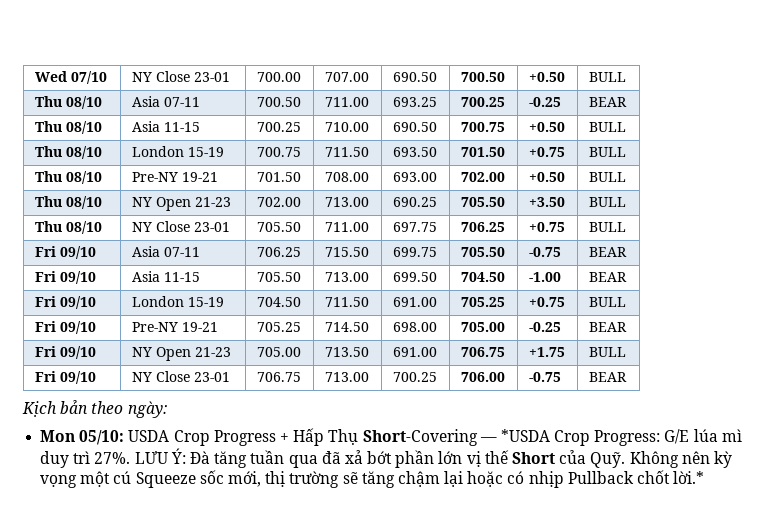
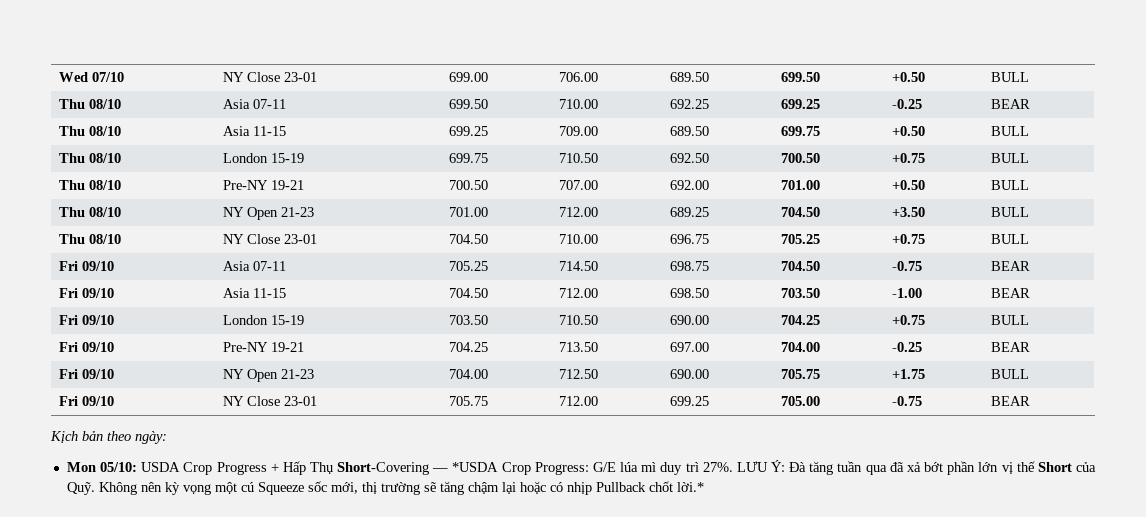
[256,72,301,82] [324,72,369,82] [392,72,437,82] [460,72,505,82] 700.00 | 707.00 | 690.50 | 700.50 -> [448,72,488,82] [558,72,598,82] [669,72,709,82] [780,72,820,82] 699.00 | 706.00 | 689.50 | 699.50
[256,97,301,107] [324,97,369,107] [392,97,437,107] [460,97,505,107] 700.50 | 711.00 | 693.25 | 700.25 -> [448,99,488,109] [558,99,598,109] [669,99,709,109] [780,99,820,109] 699.50 | 710.00 | 692.25 | 699.25
[256,122,301,132] [324,122,369,132] [392,122,437,132] [460,122,505,132] 700.25 | 710.00 | 690.50 | 700.75 -> [448,126,488,136] [558,126,598,136] [669,126,709,136] [780,126,820,136] 699.25 | 709.00 | 689.50 | 699.75
[256,147,301,157] [324,147,369,157] [392,147,437,157] [460,147,505,157] 700.75 | 711.50 | 693.50 | 701.50 -> [448,153,488,163] [558,153,598,163] [669,153,709,163] [780,153,820,163] 699.75 | 710.50 | 692.50 | 700.50
[256,172,301,182] [324,172,369,182] [392,172,437,182] [460,172,505,182] 701.50 | 708.00 | 693.00 | 702.00 -> [448,180,488,190] [558,180,598,190] [669,180,709,190] [780,180,820,190] 700.50 | 707.00 | 692.00 | 701.00
[256,197,301,207] [324,197,369,207] [392,197,437,207] [460,197,505,207] 702.00 | 713.00 | 690.25 | 705.50 -> [448,207,488,217] [558,207,598,217] [669,207,709,217] [780,207,820,217] 701.00 | 712.00 | 689.25 | 704.50
[256,222,301,232] [324,222,369,232] [392,222,437,232] [460,222,505,232] 705.50 | 711.00 | 697.75 | 706.25 -> [448,234,488,244] [558,234,598,244] [669,234,709,244] [780,234,820,244] 704.50 | 710.00 | 696.75 | 705.25
[256,247,301,257] [324,247,369,257] [392,247,437,257] [460,247,505,257] 706.25 | 715.50 | 699.75 | 705.50 -> [448,261,488,271] [558,261,598,271] [669,261,709,271] [780,261,820,271] 705.25 | 714.50 | 698.75 | 704.50
[256,272,301,282] [324,272,369,282] [392,272,437,282] [460,272,505,282] 705.50 | 713.00 | 699.50 | 704.50 -> [448,288,488,298] [558,288,598,298] [669,288,709,298] [780,288,820,298] 704.50 | 712.00 | 698.50 | 703.50
[256,297,301,307] [324,297,369,307] [392,297,437,307] [460,297,505,307] 704.50 | 711.50 | 691.00 | 705.25 -> [448,315,488,325] [558,315,598,325] [669,315,709,325] [780,315,820,325] 703.50 | 710.50 | 690.00 | 704.25
[256,322,301,332] [324,322,369,332] [392,322,437,332] [460,322,505,332] 705.25 | 714.50 | 698.00 | 705.00 -> [448,342,488,352] [558,342,598,352] [669,342,709,352] [780,342,820,352] 704.25 | 713.50 | 697.00 | 704.00
[256,347,301,357] [324,347,369,357] [392,347,437,357] [460,347,505,357] 705.00 | 713.50 | 691.00 | 706.75 -> [448,369,488,379] [558,369,598,379] [669,369,709,379] [780,369,820,379] 704.00 | 712.50 | 690.00 | 705.75
[256,372,301,382] [324,372,369,382] [392,372,437,382] [460,372,505,382] 706.75 | 713.00 | 700.25 | 706.00 -> [448,396,488,406] [558,396,598,406] [669,396,709,406] [780,396,820,406] 705.75 | 712.00 | 699.25 | 705.00

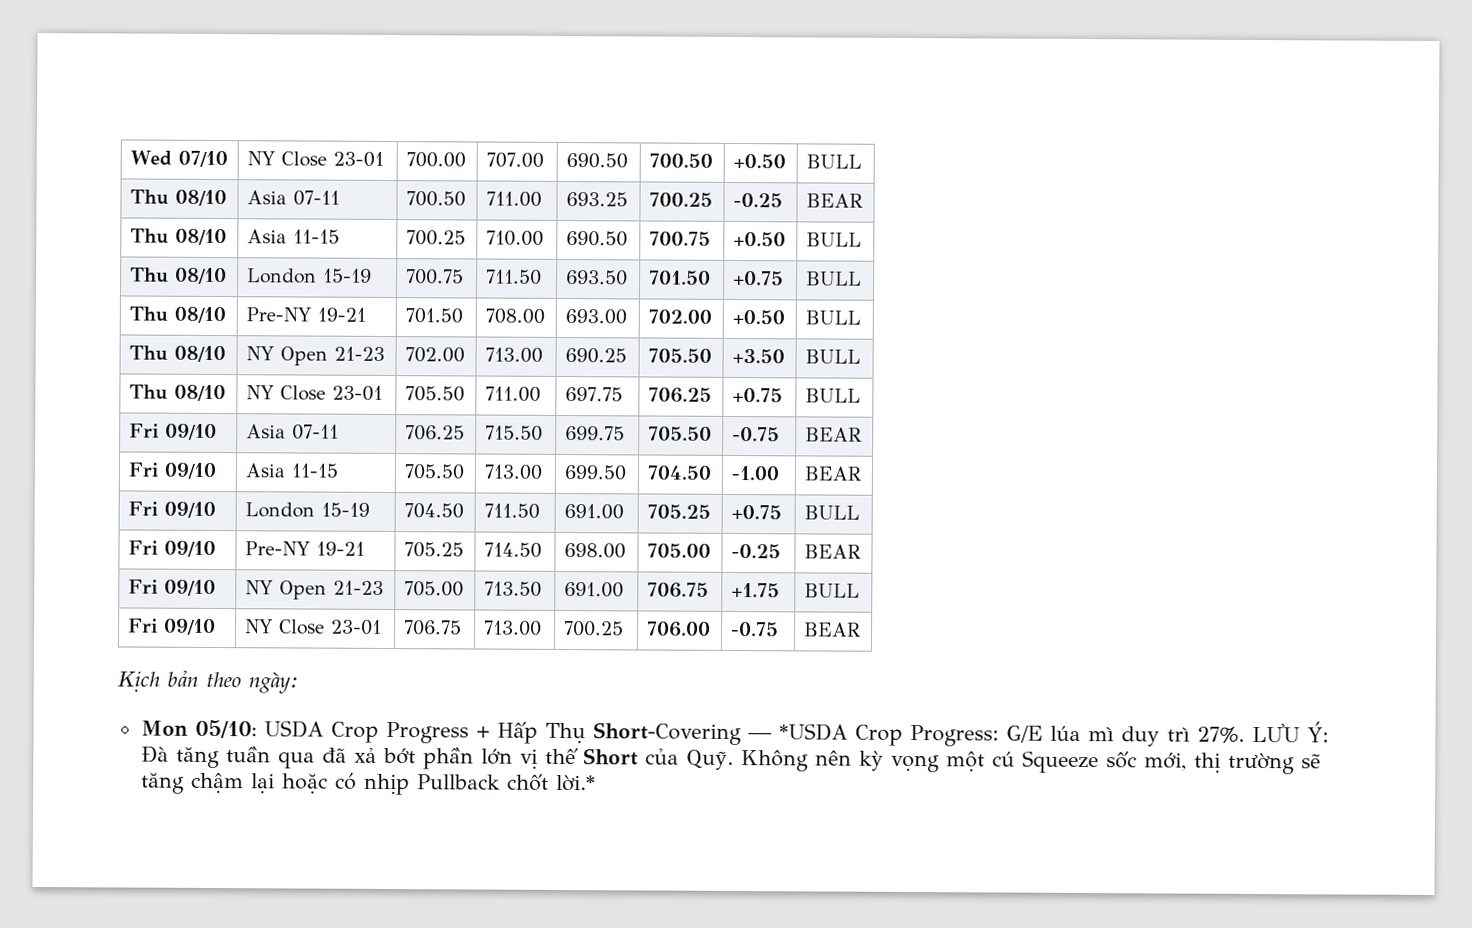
[448,72,488,82] [558,72,598,82] [669,72,709,82] [780,72,820,82] 699.00 | 706.00 | 689.50 | 699.50 -> [406,152,467,168] [486,152,545,168] [566,153,629,169] [649,153,714,168] 700.00 | 707.00 | 690.50 | 700.50
[448,99,488,109] [558,99,598,109] [669,99,709,109] [780,99,820,109] 699.50 | 710.00 | 692.25 | 699.25 -> [406,191,467,207] [486,191,543,207] [566,192,629,207] [649,192,714,207] 700.50 | 711.00 | 693.25 | 700.25
[448,126,488,136] [558,126,598,136] [669,126,709,136] [780,126,820,136] 699.25 | 709.00 | 689.50 | 699.75 -> [406,230,467,246] [486,230,545,246] [566,231,629,247] [649,231,712,246] 700.25 | 710.00 | 690.50 | 700.75
[448,153,488,163] [558,153,598,163] [669,153,709,163] [780,153,820,163] 699.75 | 710.50 | 692.50 | 700.50 -> [406,269,465,285] [486,269,543,285] [566,270,629,286] [649,270,712,285] 700.75 | 711.50 | 693.50 | 701.50
[448,180,488,190] [558,180,598,190] [669,180,709,190] [780,180,820,190] 700.50 | 707.00 | 692.00 | 701.00 -> [405,308,464,324] [485,308,546,324] [565,309,628,325] [648,309,713,324] 701.50 | 708.00 | 693.00 | 702.00
[448,207,488,217] [558,207,598,217] [669,207,709,217] [780,207,820,217] 701.00 | 712.00 | 689.25 | 704.50 -> [405,347,466,363] [485,347,544,363] [565,348,628,364] [648,348,713,363] 702.00 | 713.00 | 690.25 | 705.50
[448,234,488,244] [558,234,598,244] [669,234,709,244] [780,234,820,244] 704.50 | 710.00 | 696.75 | 705.25 -> [405,386,466,402] [485,386,542,402] [565,387,624,402] [648,387,713,403] 705.50 | 711.00 | 697.75 | 706.25
[448,261,488,271] [558,261,598,271] [669,261,709,271] [780,261,820,271] 705.25 | 714.50 | 698.75 | 704.50 -> [405,425,466,441] [485,425,544,441] [565,426,626,441] [648,426,713,441] 706.25 | 715.50 | 699.75 | 705.50
[448,288,488,298] [558,288,598,298] [669,288,709,298] [780,288,820,298] 704.50 | 712.00 | 698.50 | 703.50 -> [404,464,465,480] [484,464,543,480] [564,465,627,481] [647,465,712,480] 705.50 | 713.00 | 699.50 | 704.50
[448,315,488,325] [558,315,598,325] [669,315,709,325] [780,315,820,325] 703.50 | 710.50 | 690.00 | 704.25 -> [404,503,465,519] [484,503,541,519] [564,504,625,520] [647,504,712,519] 704.50 | 711.50 | 691.00 | 705.25
[448,342,488,352] [558,342,598,352] [669,342,709,352] [780,342,820,352] 704.25 | 713.50 | 697.00 | 704.00 -> [404,542,465,558] [484,542,543,558] [564,543,627,559] [647,543,712,558] 705.25 | 714.50 | 698.00 | 705.00
[448,369,488,379] [558,369,598,379] [669,369,709,379] [780,369,820,379] 704.00 | 712.50 | 690.00 | 705.75 -> [404,581,465,597] [484,581,543,597] [564,582,625,598] [647,582,710,598] 705.00 | 713.50 | 691.00 | 706.75
[448,396,488,406] [558,396,598,406] [669,396,709,406] [780,396,820,406] 705.75 | 712.00 | 699.25 | 705.00 -> [404,620,463,636] [484,620,543,636] [564,621,625,637] [647,621,712,637] 706.75 | 713.00 | 700.25 | 706.00

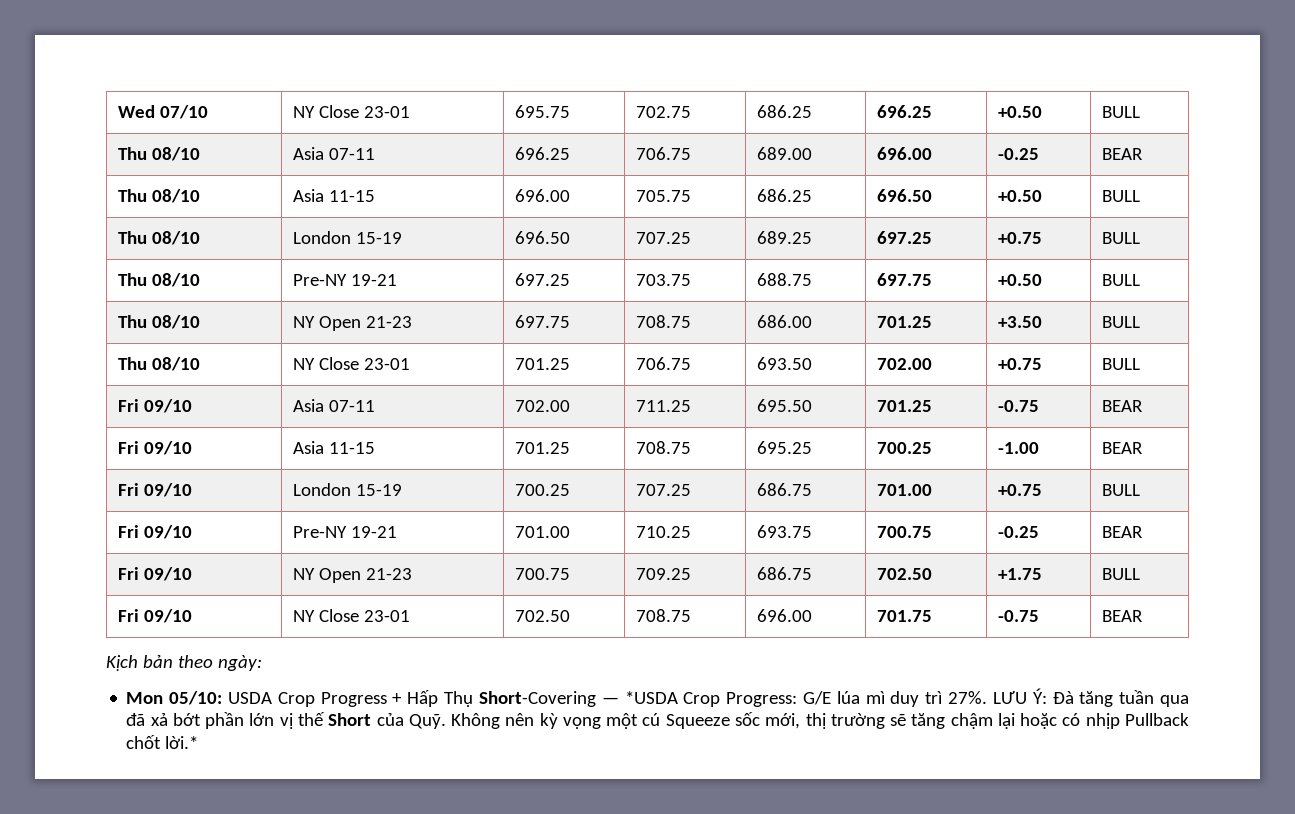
[406,152,467,168] [486,152,545,168] [566,153,629,169] [649,153,714,168] 700.00 | 707.00 | 690.50 | 700.50 -> [514,105,570,118] [635,106,691,118] [756,105,812,118] [876,105,932,118] 695.75 | 702.75 | 686.25 | 696.25
[406,191,467,207] [486,191,543,207] [566,192,629,207] [649,192,714,207] 700.50 | 711.00 | 693.25 | 700.25 -> [514,147,570,160] [635,147,691,160] [756,147,812,160] [876,147,932,160] 696.25 | 706.75 | 689.00 | 696.00
[406,230,467,246] [486,230,545,246] [566,231,629,247] [649,231,712,246] 700.25 | 710.00 | 690.50 | 700.75 -> [514,189,570,202] [635,190,691,202] [756,189,812,202] [876,189,932,202] 696.00 | 705.75 | 686.25 | 696.50
[406,269,465,285] [486,269,543,285] [566,270,629,286] [649,270,712,285] 700.75 | 711.50 | 693.50 | 701.50 -> [514,231,570,244] [635,232,691,244] [756,231,812,244] [876,231,932,244] 696.50 | 707.25 | 689.25 | 697.25
[405,308,464,324] [485,308,546,324] [565,309,628,325] [648,309,713,324] 701.50 | 708.00 | 693.00 | 702.00 -> [514,273,570,286] [635,274,691,286] [756,273,812,286] [876,273,932,286] 697.25 | 703.75 | 688.75 | 697.75
[405,347,466,363] [485,347,544,363] [565,348,628,364] [648,348,713,363] 702.00 | 713.00 | 690.25 | 705.50 -> [514,315,570,328] [635,315,691,328] [756,315,812,328] [876,316,932,328] 697.75 | 708.75 | 686.00 | 701.25
[405,386,466,402] [485,386,542,402] [565,387,624,402] [648,387,713,403] 705.50 | 711.00 | 697.75 | 706.25 -> [514,358,570,370] [635,357,691,370] [756,357,812,370] [876,358,932,370] 701.25 | 706.75 | 693.50 | 702.00
[405,425,466,441] [485,425,544,441] [565,426,626,441] [648,426,713,441] 706.25 | 715.50 | 699.75 | 705.50 -> [514,400,570,412] [635,400,691,412] [756,399,812,412] [876,400,932,412] 702.00 | 711.25 | 695.50 | 701.25
[404,464,465,480] [484,464,543,480] [564,465,627,481] [647,465,712,480] 705.50 | 713.00 | 699.50 | 704.50 -> [514,442,570,454] [635,441,691,454] [756,441,812,454] [876,442,932,454] 701.25 | 708.75 | 695.25 | 700.25
[404,503,465,519] [484,503,541,519] [564,504,625,520] [647,504,712,519] 704.50 | 711.50 | 691.00 | 705.25 -> [514,484,570,496] [635,484,691,496] [756,483,812,496] [876,484,932,496] 700.25 | 707.25 | 686.75 | 701.00
[404,542,465,558] [484,542,543,558] [564,543,627,559] [647,543,712,558] 705.25 | 714.50 | 698.00 | 705.00 -> [514,526,570,538] [635,526,691,538] [756,525,812,538] [876,526,932,538] 701.00 | 710.25 | 693.75 | 700.75
[404,581,465,597] [484,581,543,597] [564,582,625,598] [647,582,710,598] 705.00 | 713.50 | 691.00 | 706.75 -> [514,568,570,580] [635,568,691,580] [756,567,812,580] [876,568,932,580] 700.75 | 709.25 | 686.75 | 702.50
[404,620,463,636] [484,620,543,636] [564,621,625,637] [647,621,712,637] 706.75 | 713.00 | 700.25 | 706.00 -> [514,610,570,622] [635,609,691,622] [756,609,812,622] [876,610,932,622] 702.50 | 708.75 | 696.00 | 701.75

